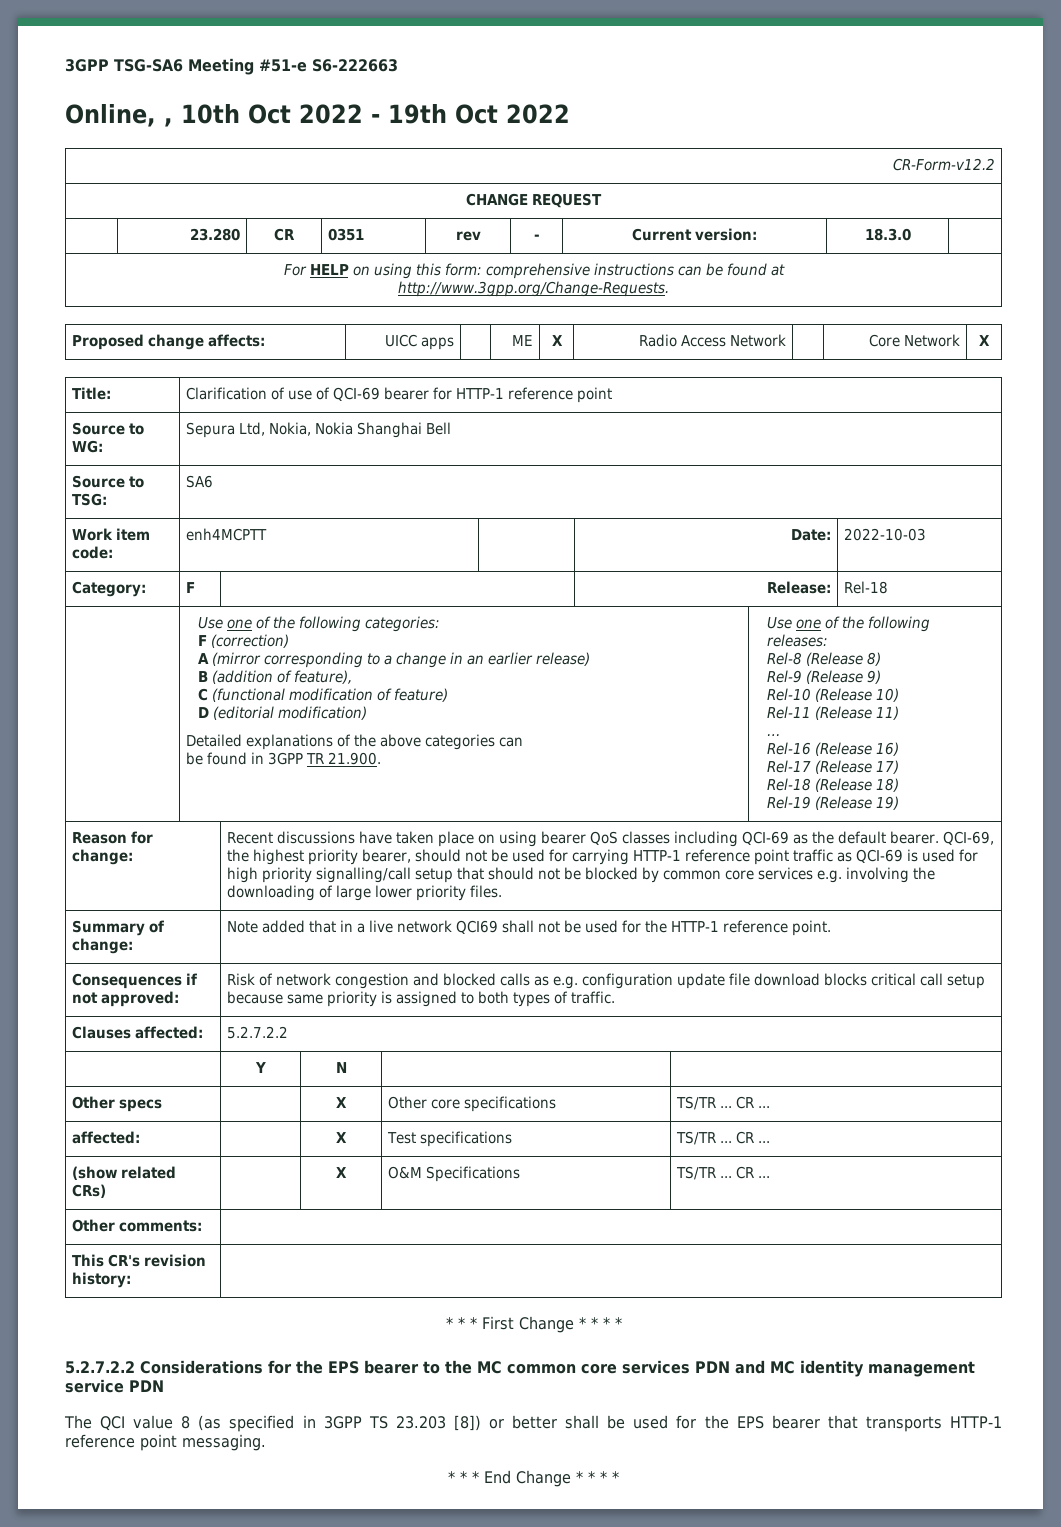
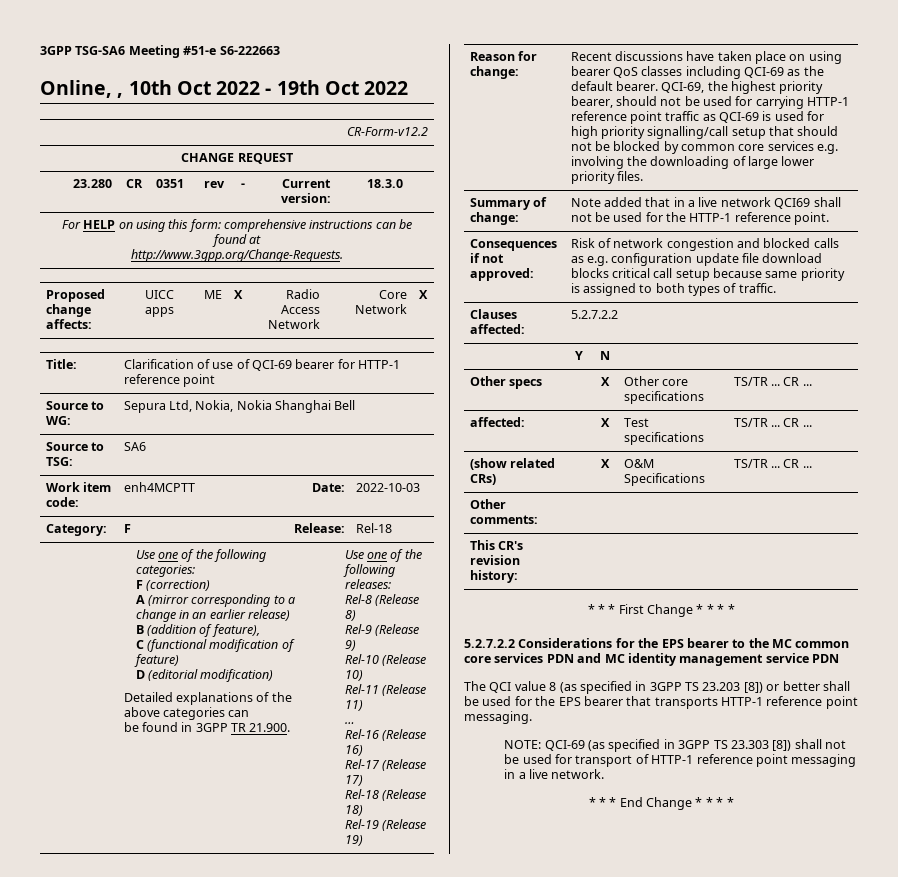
(266, 1442) none -> [504,739,847,752] [504,754,857,767] [504,769,605,779] // NOTE: QCI-69 (as specified in 3GPP TS 23.303 [8]) shall not be used for transport of HTTP-1 reference point messaging in a live network.

